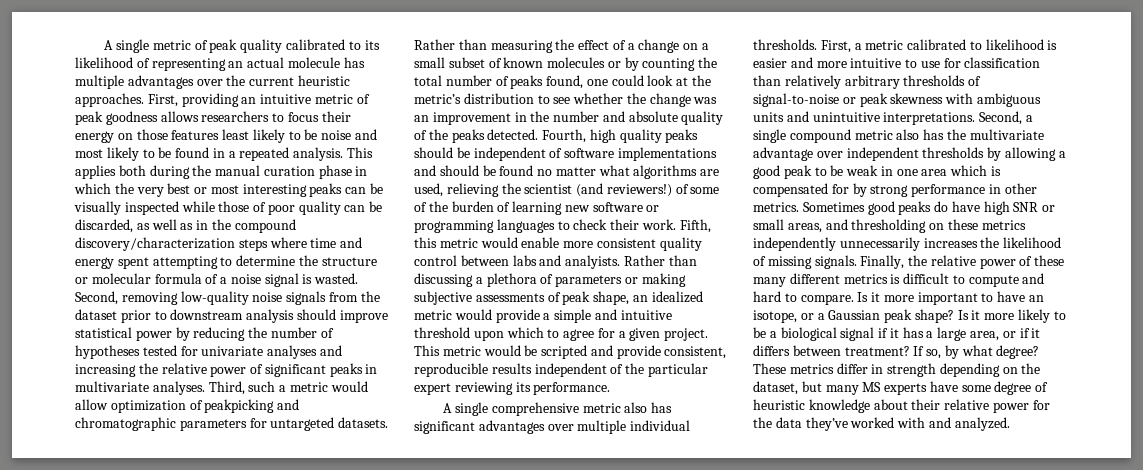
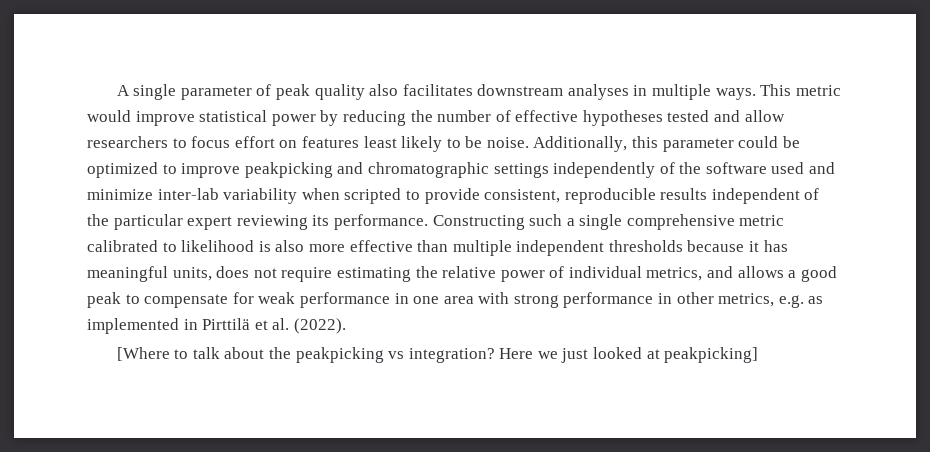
[104,39,191,53] A single metric -> [116,84,252,100] A single parameter
[286,39,380,50] [75,57,365,71] [75,75,350,89] [75,93,370,107] [75,111,351,125] [75,129,378,143] [75,147,374,161] [75,165,368,179] [74,183,384,197] [74,201,383,215] [75,219,296,233] [75,237,363,251] [75,255,377,269] [75,273,359,287] [75,291,380,305] [75,309,336,323] calibrated to its likelihood of representing an actual molecule has multiple advantages over the current heuristic approaches. First, providing an intuitive metric of peak goodness allows researchers to focus their energy on those features least likely to be noise and most likely to be found in a repeated analysis. This applies both during the manual curation phase in which the very best or most interesting peaks can be visually inspected while those of poor quality can be discarded, as well as in the compound discovery/characterization steps where time and energy spent attempting to determine the structure or molecular formula of a noise signal is wasted. Second, removing low-quality noise signals from the dataset prior to downstream analysis should -> [369,84,841,100] [87,110,131,122] also facilitates downstream analyses in multiple ways. This metric would
(334, 333) none -> [515,110,579,122] effective
[180,345,342,359] [75,363,378,377] [75,381,368,395] [75,399,300,413] [75,417,389,431] [414,39,710,53] [414,57,718,71] [414,75,712,89] [414,93,718,107] [414,111,724,125] [414,129,699,143] [414,147,717,161] [414,165,720,179] [414,183,720,197] [414,201,660,215] [414,219,711,233] [414,237,702,251] [414,255,697,269] [414,273,686,287] [414,291,703,305] [414,309,672,323] [414,327,709,341] [414,345,613,359] for univariate analyses and increasing the relative power of significant peaks in multivariate analyses. Third, such a metric would allow optimization of peakpicking and chromatographic parameters for untargeted datasets. Rather than measuring the effect of a change on a small subset of known molecules or by counting the total number of peaks found, one could look at the metric’s distribution to see whether the change was an improvement in the number and absolute quality of the peaks detected. Fourth, high quality peaks should be independent of software implementations and should be found no matter what algorithms are used, relieving the scientist (and reviewers!) of some of the burden of learning new software or programming languages to check their work. Fifth, this metric would enable more consistent quality control between labs and analyists. Rather than discussing a plethora of parameters or making subjective assessments of peak shape, an idealized metric would provide a simple and intuitive threshold upon which to agree for a given project. This metric would be scripted and -> [714,110,785,122] [87,136,800,152] [87,162,836,178] [87,188,420,204] and allow researchers to focus effort on features least likely to be noise. Additionally, this parameter could be optimized to improve peakpicking and chromatographic settings independently of the software used and minimize inter-lab variability when scripted to
[443,402,673,416] [414,420,691,434] [753,39,1058,53] [753,57,1041,68] [753,75,982,89] [753,93,1041,107] [753,111,1033,125] [753,129,1044,143] [753,147,1066,161] [753,165,1002,179] [753,183,1037,197] [753,201,1056,215] [753,219,1026,233] [753,237,1062,251] [753,255,1065,269] [753,273,1045,287] [753,291,1045,305] [753,309,1066,323] [753,327,1041,341] [753,345,1040,359] [753,363,1041,377] [753,381,1049,395] [753,399,1050,413] [753,417,1010,431] // A single comprehensive metric also has significant advantages over multiple individual thresholds. First, a metric calibrated to likelihood is easier and more intuitive to use for classification than relatively arbitrary thresholds of signal-to-noise or peak skewness with ambiguous units and unintuitive interpretations. Second, a single compound metric also has the multivariate advantage over independent thresholds by allowing a good peak to be weak in one area which is compensated for by strong performance in other metrics. Sometimes good peaks do have high SNR or small areas, and thresholding on these metrics independently unnecessarily increases the likelihood of missing signals. Finally, the relative power of these many different metrics is difficult to compute and hard to compare. Is it more important to have an isotope, or a Gaussian peak shape? Is it more likely to be a biological signal if it has a large area, or if it differs between treatment? If so, by what degree? These metrics differ in strength depending on the dataset, but many MS experts have some degree of heuristic knowledge about their relative power for the data they’ve worked with and analyzed. -> [432,214,785,230] [87,240,788,256] [87,266,837,282] [87,292,824,308] [87,318,346,334] [116,347,759,363] Constructing such a single comprehensive metric calibrated to likelihood is also more effective than multiple independent thresholds because it has meaningful units, does not require estimating the relative power of individual metrics, and allows a good peak to compensate for weak performance in one area with strong performance in other metrics, e.g. as implemented in Pirttilä et al. (2022). // [Where to talk about the peakpicking vs integration? Here we just looked at peakpicking]

